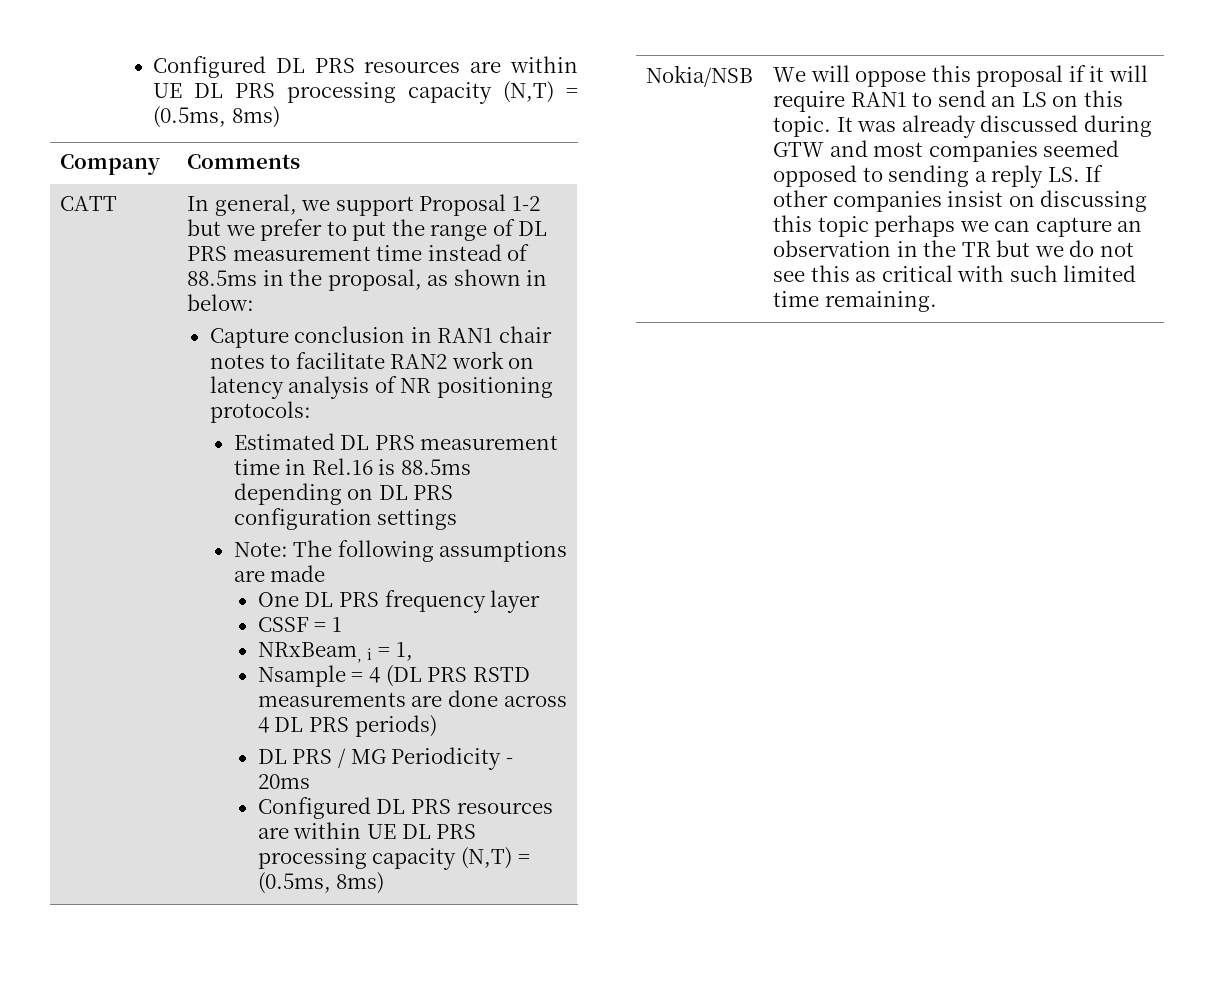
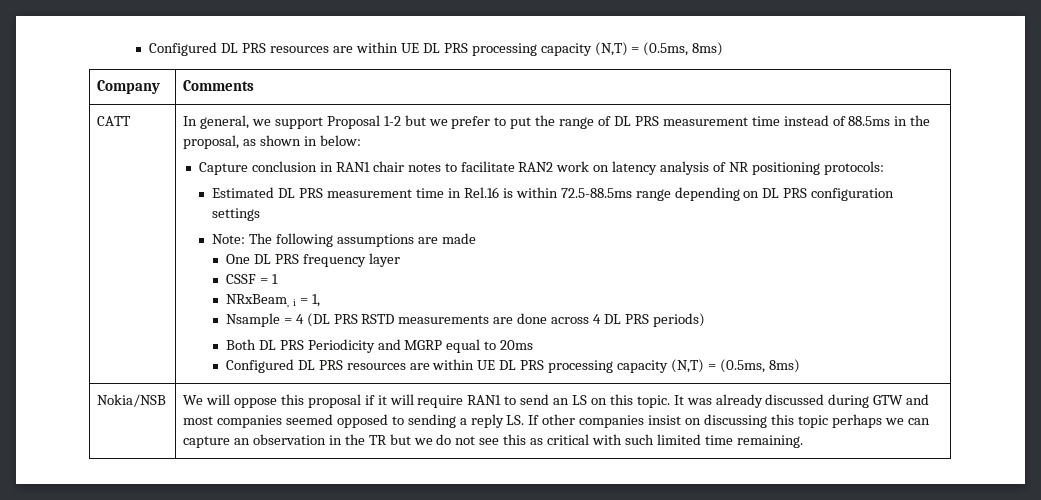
[400,459,471,475] 88.5ms -> [515,187,671,201] within 72.5-88.5ms range
[257,747,513,770] DL PRS / MG Periodicity - -> [225,339,497,353] Both DL PRS Periodicity and MGRP equal to

